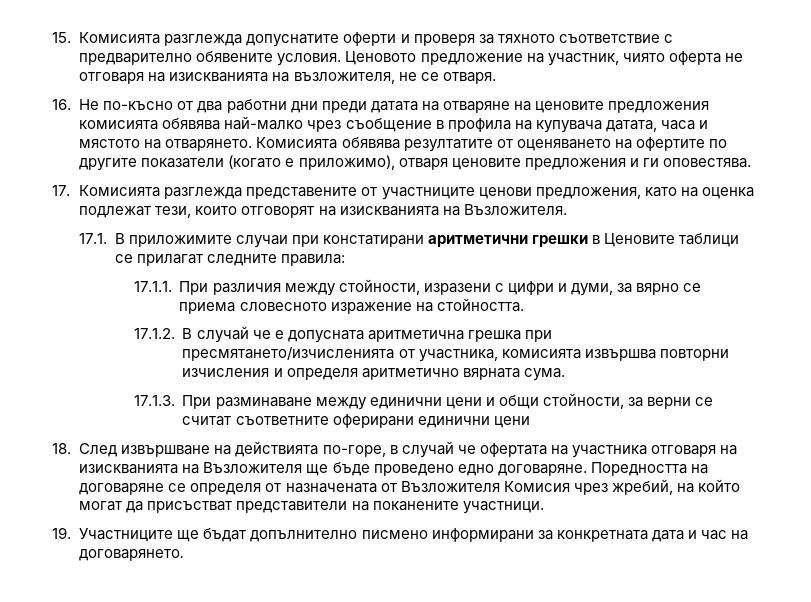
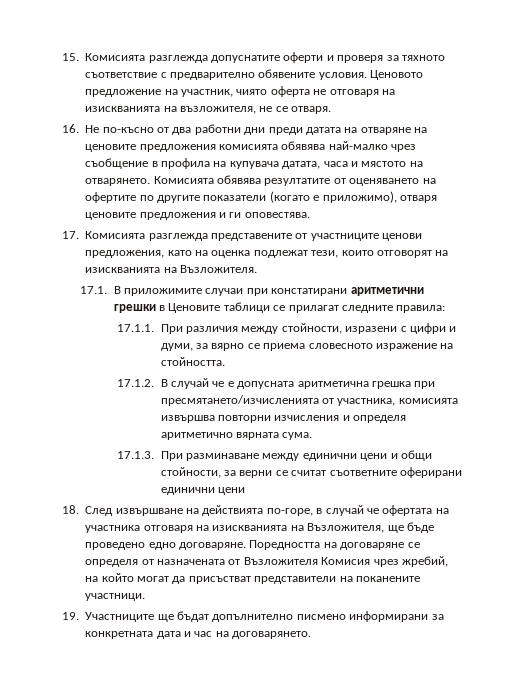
[203,462,303,473] Възложителя -> [307,523,385,533] Възложителя,

